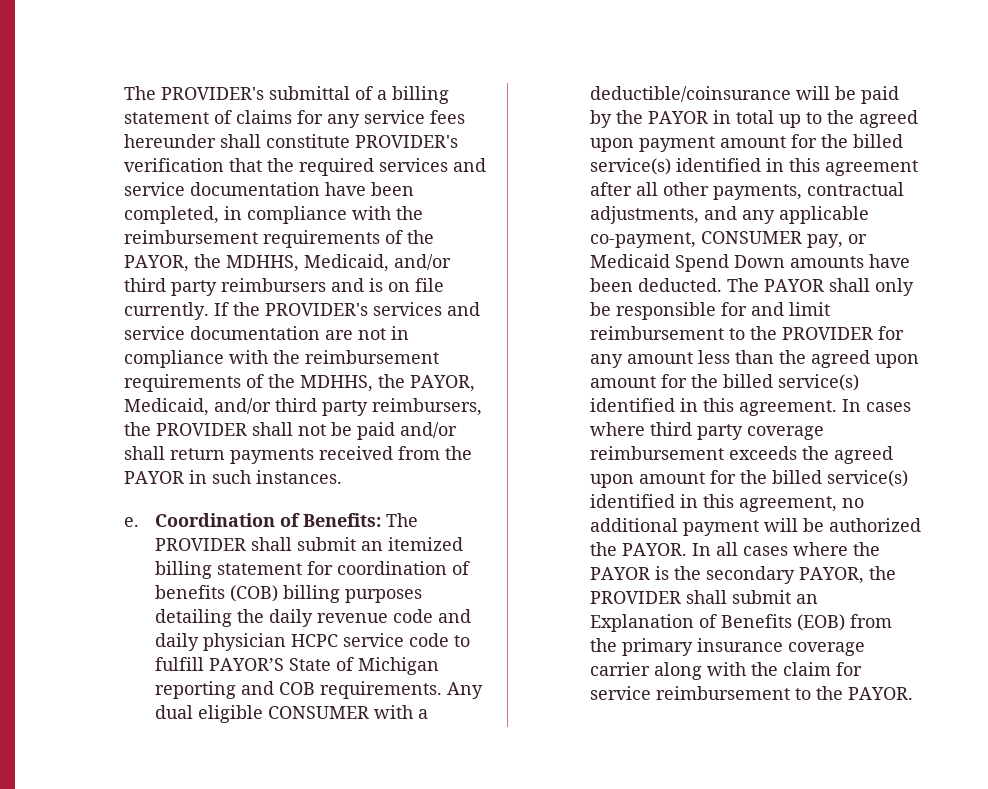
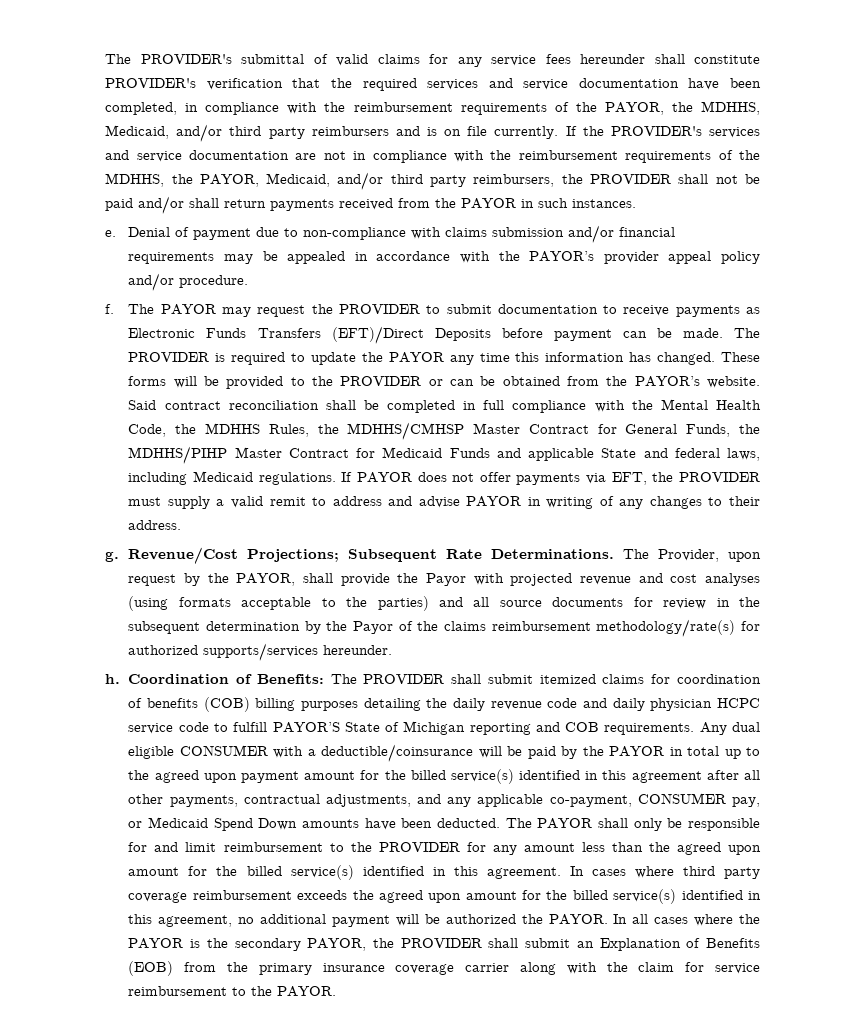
[376,86,449,104] [123,110,232,124] a billing statement of -> [336,54,369,66] valid
(139, 522) none -> [128,225,676,243] [128,251,761,264] [128,273,249,291] [105,304,761,317] [128,326,761,344] [128,352,760,365] [128,376,761,389] [128,399,761,413] [128,422,760,440] [128,446,760,464] [128,471,760,485] [128,496,761,509] [128,520,182,530] [105,547,761,564] [128,573,761,586] [128,596,760,611] [128,619,760,637] [128,643,393,661] [105,674,121,684] Denial of payment due to non-compliance with claims submission and/or financial requirements may be appealed in accordance with the PAYOR’s provider appeal policy and/or procedure. // f. The PAYOR may request the PROVIDER to submit documentation to receive payments as Electronic Funds Transfers (EFT)/Direct Deposits before payment can be made. The PROVIDER is required to update the PAYOR any time this information has changed. These forms will be provided to the PROVIDER or can be obtained from the PAYOR’s website. Said contract reconciliation shall be completed in full compliance with the Mental Health Code, the MDHHS Rules, the MDHHS/CMHSP Master Contract for General Funds, the MDHHS/PIHP Master Contract for Medicaid Funds and applicable State and federal laws, including Medicaid regulations. If PAYOR does not offer payments via EFT, the PROVIDER must supply a valid remit to address and advise PAYOR in writing of any changes to their address. // g. Revenue/Cost Projections; Subsequent Rate Determinations. The Provider, upon request by the PAYOR, shall provide the Payor with projected revenue and cost analyses (using formats acceptable to the parties) and all source documents for review in the subsequent determination by the Payor of the claims reimbursement methodology/rate(s) for authorized supports/services hereunder. // h.
[361,537,464,551] [155,561,303,579] an itemized billing statement -> [539,674,645,684] itemized claims

